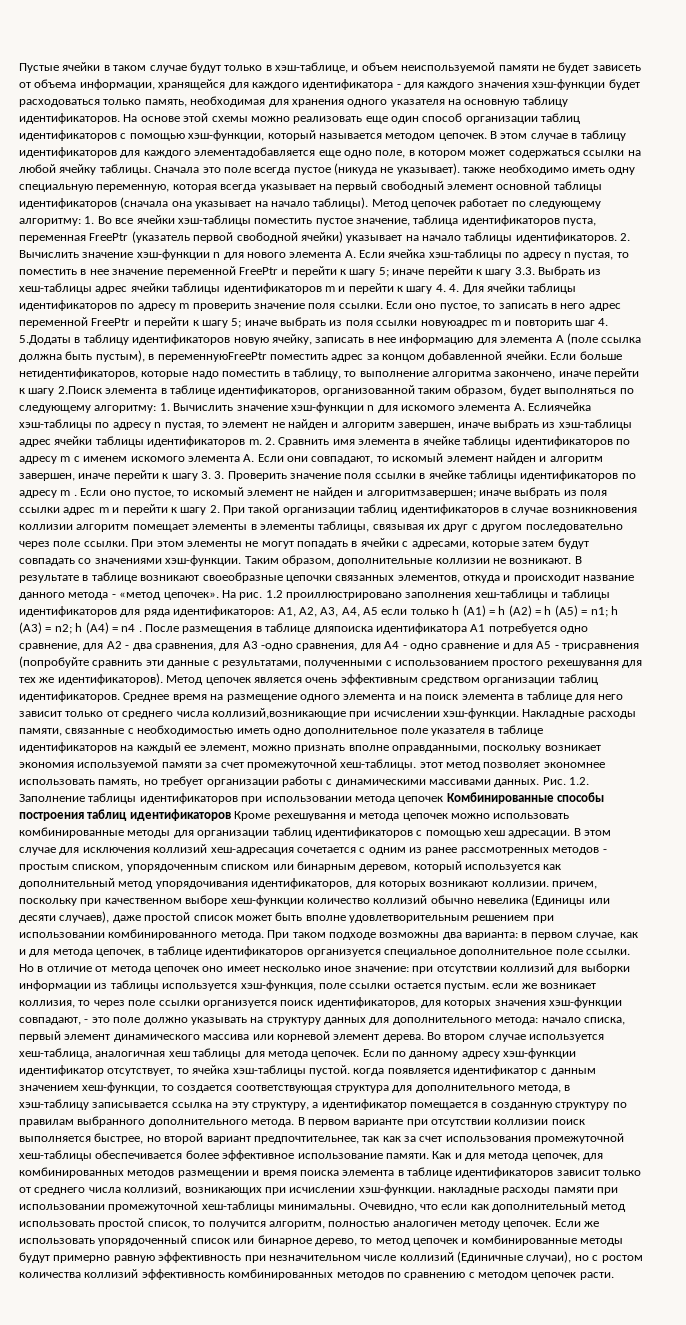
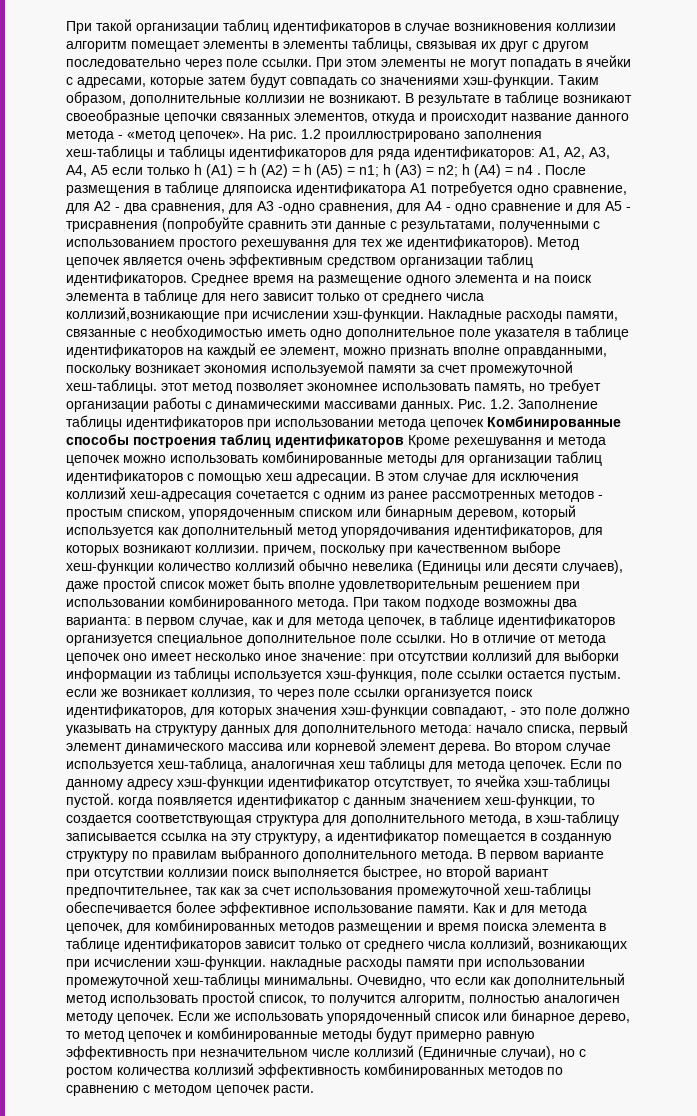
[19,62,641,73] [19,79,640,90] [19,96,568,107] [19,113,581,124] [19,130,626,141] [19,147,641,158] [19,163,636,175] [19,181,602,192] [19,197,602,209] [19,215,597,226] [19,231,631,243] [19,249,629,260] [19,266,602,277] [19,283,577,294] [19,300,621,311] [19,317,609,328] [19,333,642,345] [19,350,622,362] [19,368,640,379] [19,385,634,396] [19,402,592,413] [19,419,632,430] [19,436,630,447] [19,453,603,464] [19,470,636,481] [19,487,607,498] [19,504,220,515] Пустые ячейки в таком случае будут только в хэш-таблице, и объем неиспользуемой памяти не будет зависеть от объема информации, хранящейся для каждого идентификатора - для каждого значения хэш-функции будет расходоваться только память, необходимая для хранения одного указателя на основную таблицу идентификаторов. На основе этой схемы можно реализовать еще один способ организации таблиц идентификаторов с помощью хэш-функции, который называется методом цепочек. В этом случае в таблицу идентификаторов для каждого элементадобавляется еще одно поле, в котором может содержаться ссылки на любой ячейку таблицы. Сначала это поле всегда пустое (никуда не указывает). также необходимо иметь одну специальную переменную, которая всегда указывает на первый свободный элемент основной таблицы идентификаторов (сначала она указывает на начало таблицы). Метод цепочек работает по следующему алгоритму: 1. Во все ячейки хэш-таблицы поместить пустое значение, таблица идентификаторов пуста, переменная FreePtr (указатель первой свободной ячейки) указывает на начало таблицы идентификаторов. 2. Вычислить значение хэш-функции n для нового элемента А. Если ячейка хэш-таблицы по адресу n пустая, то поместить в нее значение переменной FreePtr и перейти к шагу 5; иначе перейти к шагу 3.3. Выбрать из хеш-таблицы адрес ячейки таблицы идентификаторов m и перейти к шагу 4. 4. Для ячейки таблицы идентификаторов по адресу m проверить значение поля ссылки. Если оно пустое, то записать в него адрес переменной FreePtr и перейти к шагу 5; иначе выбрать из поля ссылки новуюадрес m и повторить шаг 4. 5.Додаты в таблицу идентификаторов новую ячейку, записать в нее информацию для элемента А (поле ссылка должна быть пустым), в переменнуюFreePtr поместить адрес за концом добавленной ячейки. Если больше нетидентификаторов, которые надо поместить в таблицу, то выполнение алгоритма закончено, иначе перейти к шагу 2.Поиск элемента в таблице идентификаторов, организованной таким образом, будет выполняться по следующему алгоритму: 1. Вычислить значение хэш-функции n для искомого элемента А. Еслиячейка хэш-таблицы по адресу n пустая, то элемент не найден и алгоритм завершен, иначе выбрать из хэш-таблицы адрес ячейки таблицы идентификаторов m. 2. Сравнить имя элемента в ячейке таблицы идентификаторов по адресу m с именем искомого элемента А. Если они совпадают, то искомый элемент найден и алгоритм завершен, иначе перейти к шагу 3. 3. Проверить значение поля ссылки в ячейке таблицы идентификаторов по адресу m . Если оно пустое, то искомый элемент не найден и алгоритмзавершен; иначе выбрать из поля ссылки адрес m и перейти к шагу 2. -> (66, 27) none

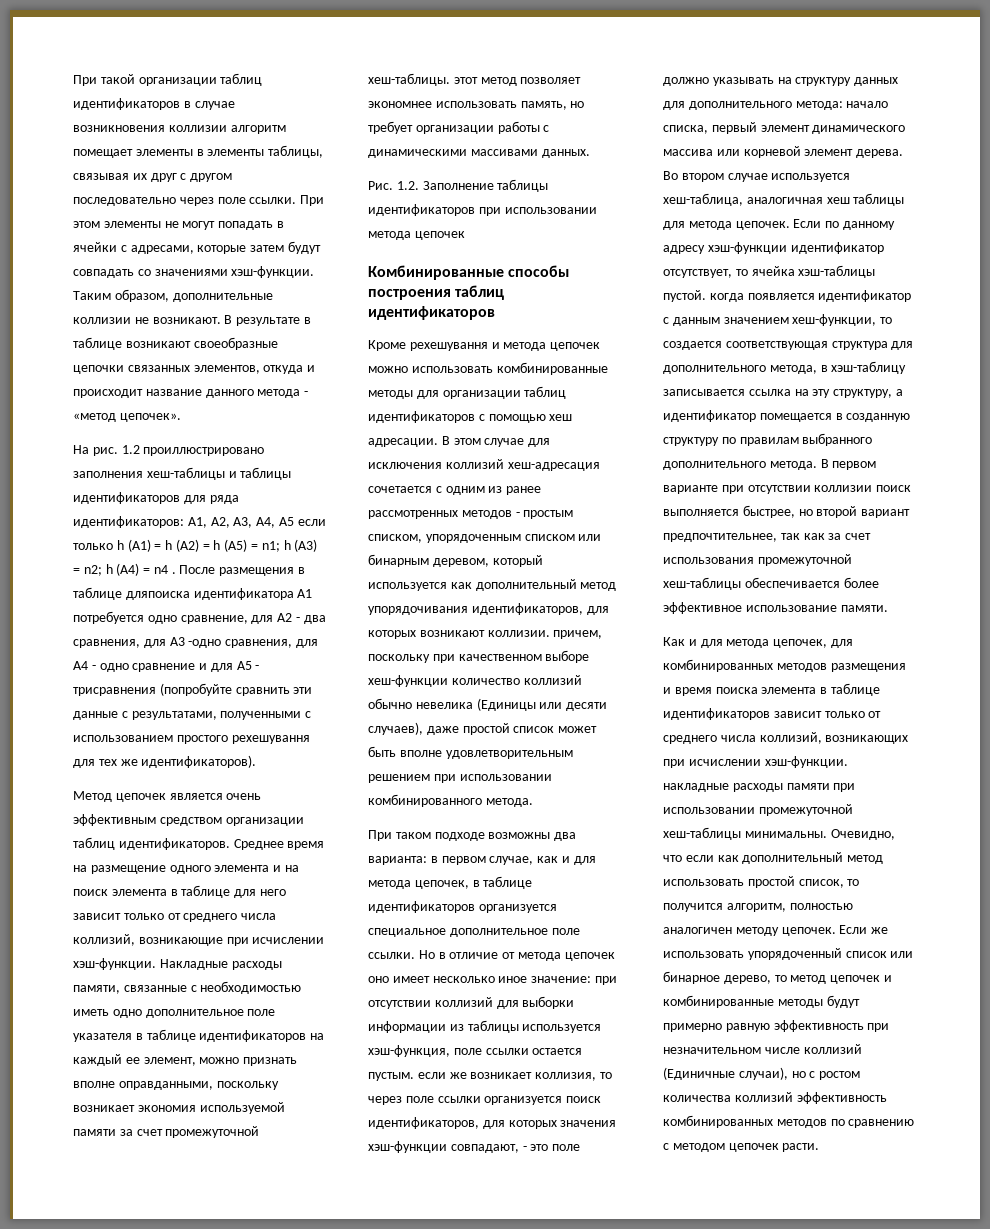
(244, 136) none -> (181, 417) //
(533, 243) none -> (257, 761) //
[66,307,220,322] коллизий,возникающие -> [73,934,223,946] коллизий, возникающие
(454, 406) none -> (590, 153) //
(484, 424) none -> (465, 235) //
(404, 441) none -> (495, 313) //
(349, 604) none -> (533, 802) //
(469, 909) none -> (888, 608) //
[338,923,422,934] размещении -> [830,663,906,672] размещения

